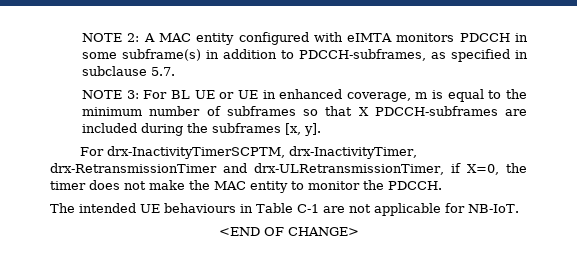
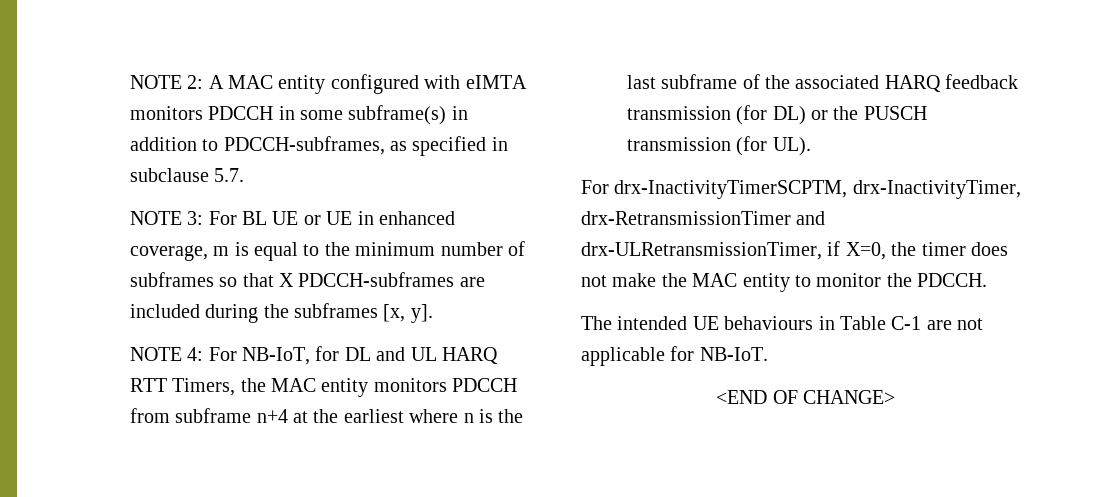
(322, 129) none -> [129,346,498,365] [129,378,518,397] [129,408,524,423] [626,74,1019,92] [626,105,927,125] [626,136,811,156] // NOTE 4: For NB-IoT, for DL and UL HARQ RTT Timers, the MAC entity monitors PDCCH from subframe n+4 at the earliest where n is the last subframe of the associated HARQ feedback transmission (for DL) or the PUSCH transmission (for UL).

